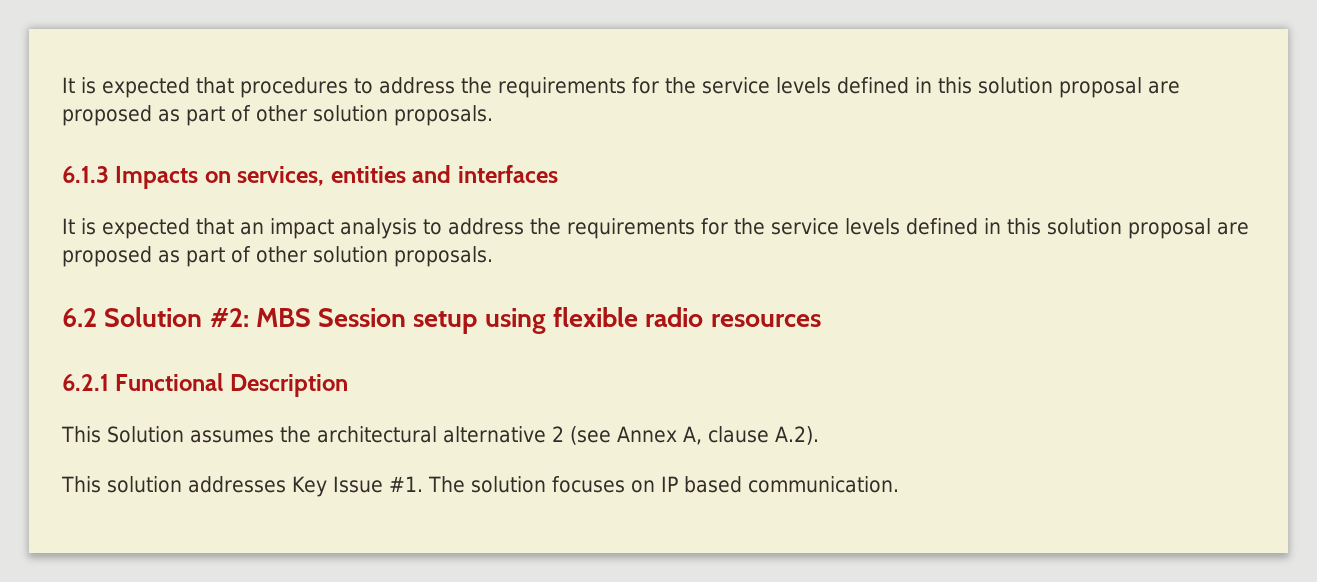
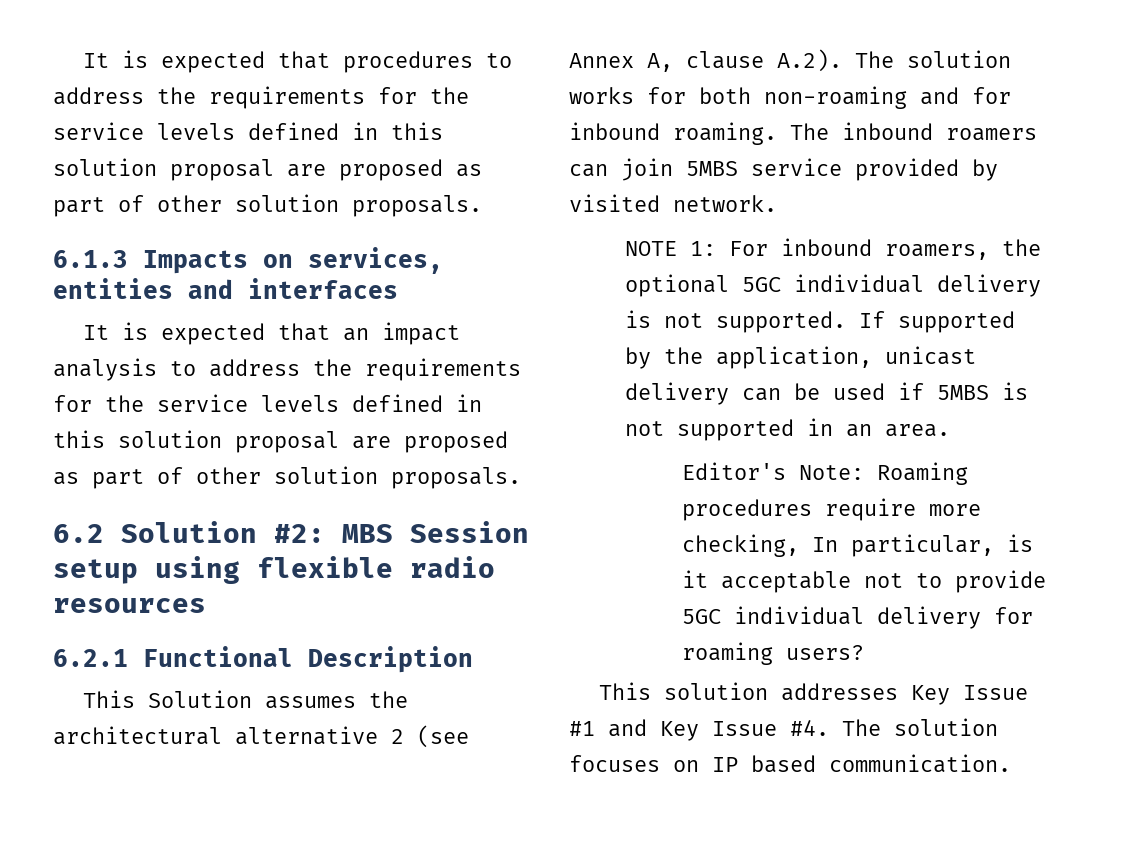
(819, 435) none -> [855,50,1011,68] [569,86,1011,109] [569,122,1037,145] [569,158,998,181] [569,194,777,212] [625,238,1042,260] [625,274,1042,297] [625,310,1016,333] [625,346,977,369] [625,382,1029,405] [625,418,951,441] [681,462,968,485] [681,498,981,521] [681,534,1033,557] [681,570,1046,593] [681,606,1033,629] [681,642,864,665] The solution works for both non-roaming and for inbound roaming. The inbound roamers can join 5MBS service provided by visited network. // NOTE 1: For inbound roamers, the optional 5GC individual delivery is not supported. If supported by the application, unicast delivery can be used if 5MBS is not supported in an area. // Editor's Note: Roaming procedures require more checking, In particular, is it acceptable not to provide 5GC individual delivery for roaming users?
[388,476,423,492] #1. -> [569,719,829,741] #1 and Key Issue #4.

